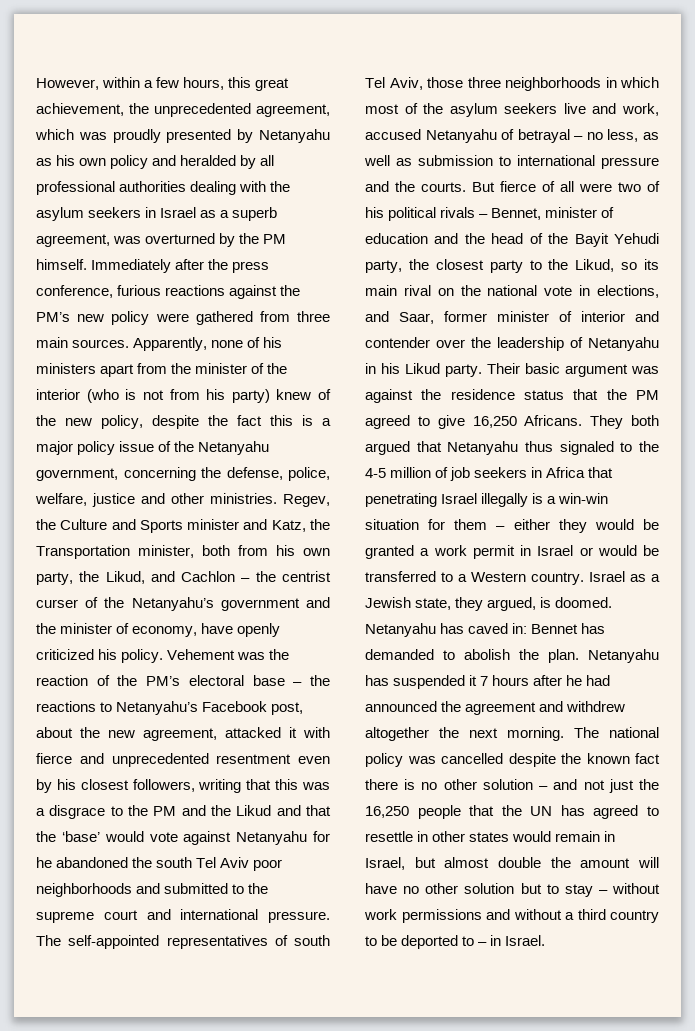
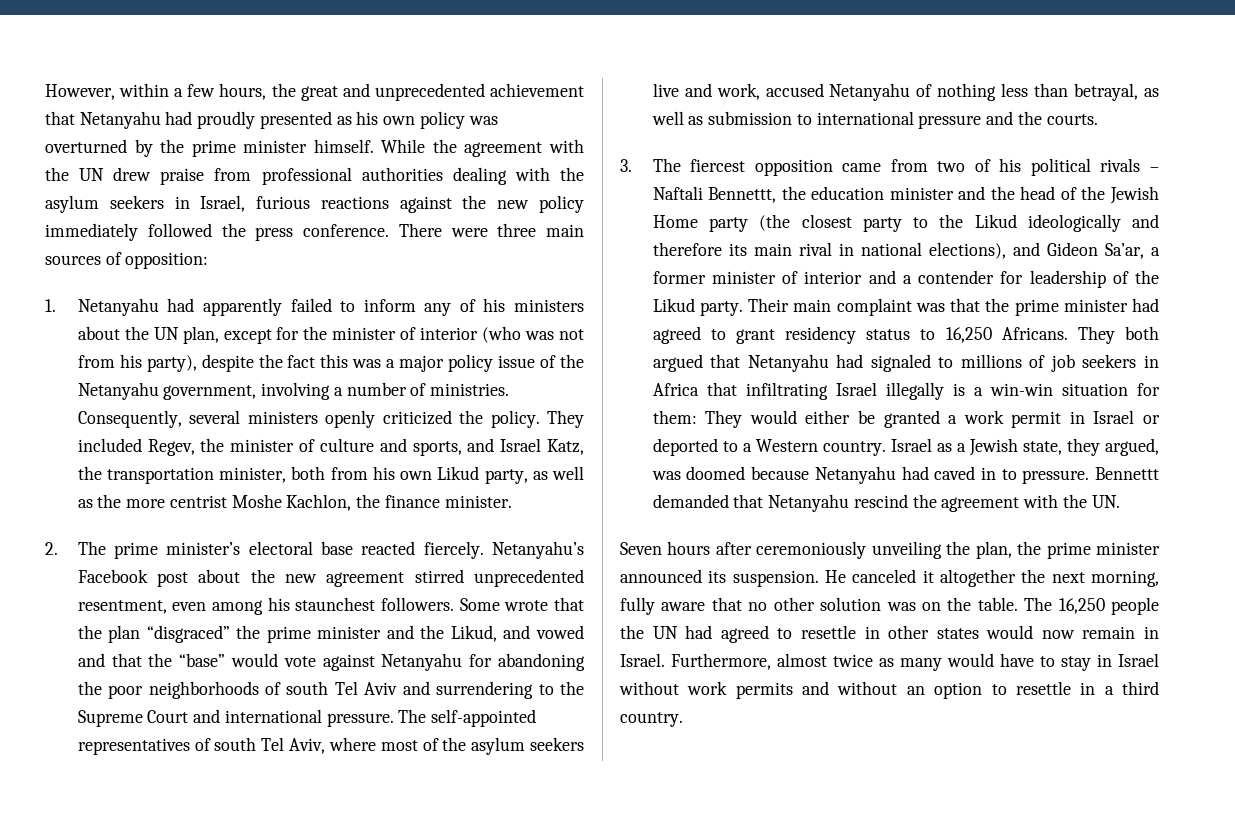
[228,77,290,91] [36,103,330,117] [35,129,330,143] [36,155,275,169] this great achievement, the unprecedented agreement, which was proudly presented by Netanyahu as his own policy and heralded by all -> [271,83,584,101] [45,111,498,129] [45,139,584,157] [45,167,252,185] the great and unprecedented achievement that Netanyahu had proudly presented as his own policy was overturned by the prime minister himself. While the agreement with the UN drew praise from
[160,207,278,221] [36,233,287,247] [36,259,270,273] [36,285,113,298] Israel as a superb agreement, was overturned by the PM himself. Immediately after the press conference, -> [200,195,246,212] Israel,
[36,312,70,322] PM’s -> (487, 202) none
[155,311,330,325] [36,337,283,351] [36,363,288,377] were gathered from three main sources. Apparently, none of his ministers apart from the minister of the -> [45,223,584,241] [45,252,209,269] [45,298,584,316] [77,326,417,344] immediately followed the press conference. There were three main sources of opposition: // 1. Netanyahu had apparently failed to inform any of his ministers about the UN plan, except for the minister of
[125,389,137,400] is -> [525,331,555,340] was
[231,389,331,403] [36,415,143,429] party) knew of the new policy, -> [146,355,197,372] party),
[302,415,313,426] is -> [352,359,382,368] was
[123,467,330,481] [35,493,330,507] [36,519,268,533] concerning the defense, police, welfare, justice and other ministries. Regev, the Culture and Sports minister and -> [261,382,510,400] [77,410,585,428] [77,438,542,456] involving a number of ministries. Consequently, several ministers openly criticized the policy. They included Regev, the minister of culture and sports, and Israel
[36,545,130,559] Transportation -> [106,467,214,484] transportation
[36,571,331,585] [36,597,330,611] [36,623,281,637] [36,649,290,663] [36,675,330,686] [36,701,304,715] [36,727,330,741] [36,753,330,767] [36,779,330,793] [36,805,272,819] party, the Likud, and Cachlon – the centrist curser of the Netanyahu’s government and the minister of economy, have openly criticized his policy. Vehement was the reaction of the PM’s electoral base – the reactions to Netanyahu’s Facebook post, about the new agreement, attacked it with fierce and unprecedented resentment even by his closest followers, writing that this was a disgrace to the PM and the Likud -> [437,466,585,484] [77,494,512,511] [45,541,584,559] [77,569,584,587] [77,597,584,615] [77,625,584,643] Likud party, as well as the more centrist Moshe Kachlon, the finance minister. // 2. The prime minister’s electoral base reacted fiercely. Netanyahu’s Facebook post about the new agreement stirred unprecedented resentment, even among his staunchest followers. Some wrote that the plan “disgraced” the prime minister and the Likud, and vowed
[61,831,100,842] ‘base’ -> [179,653,226,667] “base”
[36,857,283,871] [36,883,269,897] [36,910,138,923] he abandoned the south Tel Aviv poor neighborhoods and submitted to the supreme court -> [498,653,585,671] [77,681,584,699] [77,710,189,727] abandoning the poor neighborhoods of south Tel Aviv and surrendering to the Supreme Court
[427,77,659,91] those three neighborhoods in which -> [328,737,376,751] where
[517,129,639,143] betrayal – no less, -> [937,83,1139,101] nothing less than betrayal,
[472,181,612,192] But fierce of all were -> [620,158,928,176] // 3. The fiercest opposition came from
[491,207,615,220] [365,233,428,244] Bennet, minister of education -> [652,186,954,203] Naftali Bennettt, the education minister
[574,233,659,247] [365,259,659,273] [365,285,659,298] [365,311,434,324] Bayit Yehudi party, the closest party to the Likud, so its main rival on the national vote in elections, and Saar, -> [1109,186,1159,204] [652,214,1159,232] [652,242,1160,259] Jewish Home party (the closest party to the Likud ideologically and therefore its main rival in national elections), and Gideon Sa’ar, a
[365,337,659,351] [365,363,659,377] [365,389,659,403] [365,415,465,429] contender over the leadership of Netanyahu in his Likud party. Their basic argument was against the residence status that the PM agreed to give -> [902,270,1159,288] [652,298,1159,316] [652,326,936,344] a contender for leadership of the Likud party. Their main complaint was that the prime minister had agreed to grant residency status to
[525,441,553,452] thus -> [836,354,864,368] had
[639,441,659,452] [365,467,432,478] the 4-5 million -> [960,354,1022,368] millions
[365,493,437,507] penetrating -> [745,382,828,400] infiltrating
[454,519,634,533] them – either they would -> [652,410,851,428] them: They would either
[597,545,659,556] [365,571,436,582] would be transferred -> [652,438,718,456] deported
[540,597,613,608] [365,623,606,637] [365,649,659,663] [365,675,611,689] [365,701,626,715] [365,727,659,741] [365,753,660,767] [365,779,659,793] is doomed. Netanyahu has caved in: Bennet has demanded to abolish the plan. Netanyahu has suspended it 7 hours after he had announced the agreement and withdrew altogether the next morning. The national policy was cancelled despite the known fact there is no other solution – and not just the -> [651,466,1159,484] [652,494,1120,512] [620,541,1160,559] [620,569,1159,587] [620,597,1053,615] was doomed because Netanyahu had caved in to pressure. Bennettt demanded that Netanyahu rescind the agreement with the UN. // Seven hours after ceremoniously unveiling the plan, the prime minister announced its suspension. He canceled it altogether the next morning, fully aware that no other solution was on the table. The
[469,805,585,816] that the UN has -> [620,625,713,639] the UN had
(552, 836) none -> [1041,630,1075,639] now
[365,857,659,870] [365,883,608,897] Israel, but almost double the amount will have no other solution but to stay – -> [620,653,1159,671] Israel. Furthermore, almost twice as many would have to stay in Israel
[401,909,482,923] permissions -> [735,682,793,699] permits
[565,909,659,923] [365,935,546,949] a third country to be deported to – in Israel. -> [906,681,1159,699] [620,712,683,727] an option to resettle in a third country.

